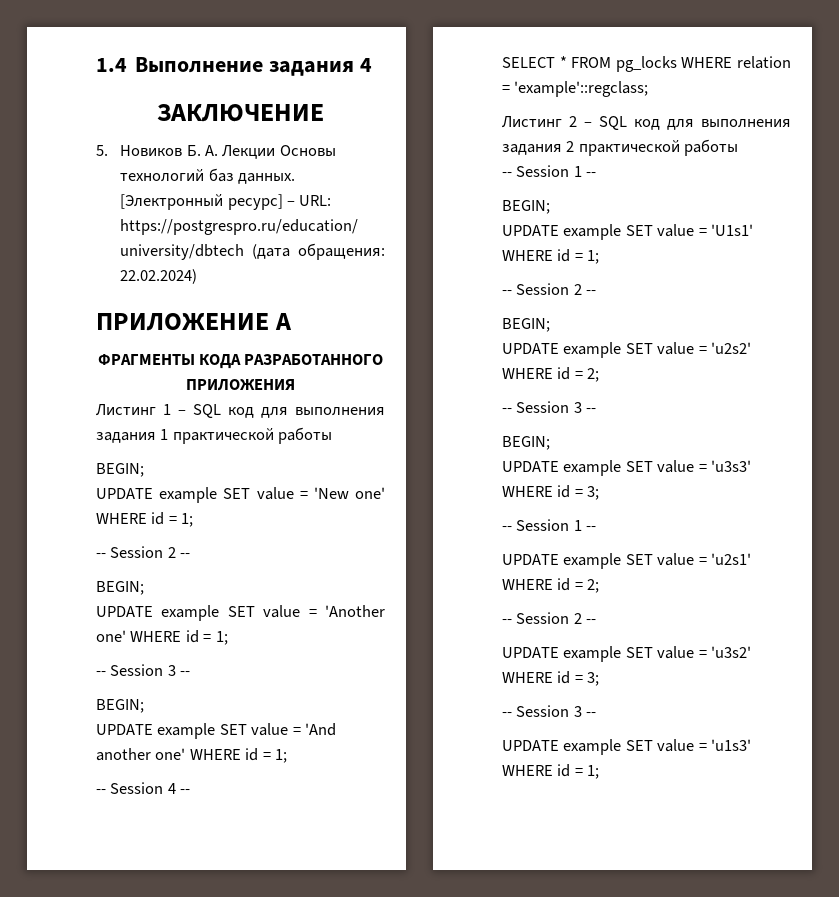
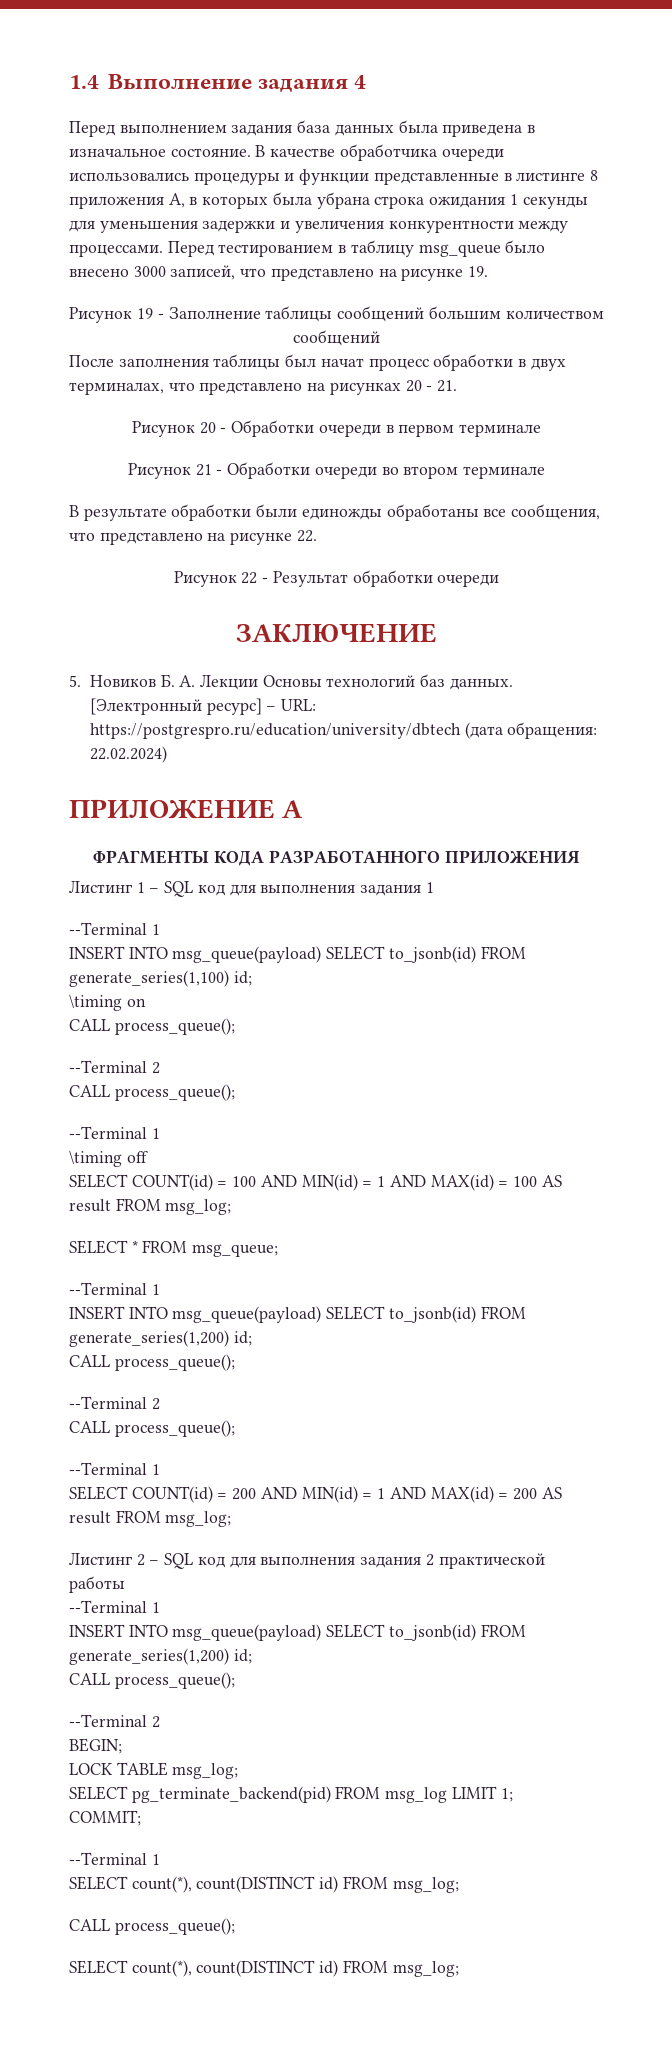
(373, 65) none -> [69,120,536,137] [69,144,504,161] [69,169,599,185] [69,192,588,209] [69,220,569,233] [69,240,546,257] [69,265,489,281] [69,306,604,323] [293,330,380,346] [69,354,566,371] [69,380,458,395] [131,420,542,437] [127,462,546,479] [69,504,601,521] [69,530,317,545] [173,570,500,587] // Перед выполнением задания база данных была приведена в изначальное состояние. В качестве обработчика очереди использовались процедуры и функции представленные в листинге 8 приложения А, в которых была убрана строка ожидания 1 секунды для уменьшения задержки и увеличения конкурентности между процессами. Перед тестированием в таблицу msg_queue было внесено 3000 записей, что представлено на рисунке 19. // Рисунок 19 - Заполнение таблицы сообщений большим количеством сообщений // После заполнения таблицы был начат процесс обработки в двух терминалах, что представлено на рисунках 20 - 21. // Рисунок 20 - Обработки очереди в первом терминале // Рисунок 21 - Обработки очереди во втором терминале // В результате обработки были единожды обработаны все сообщения, что представлено на рисунке 22. // Рисунок 22 - Результат обработки очереди
[172,427,333,444] [96,463,144,477] [96,487,385,503] [96,512,194,527] [96,546,191,558] [96,581,144,595] [96,605,385,621] [96,630,228,645] [96,664,191,676] [96,699,144,713] [96,723,337,739] [96,748,288,763] [96,782,191,794] [502,56,791,72] [502,81,649,97] практической работы // BEGIN; // UPDATE example SET value = 'New one' WHERE id = 1; // -- Session 2 -- // BEGIN; // UPDATE example SET value = 'Another one' WHERE id = 1; // -- Session 3 -- // BEGIN; // UPDATE example SET value = 'And another one' WHERE id = 1; // -- Session 4 -- // SELECT * FROM pg_locks WHERE relation = 'example'::regclass; -> [69,922,160,935] [69,946,526,963] [69,970,252,987] [69,994,146,1011] [69,1018,235,1035] [69,1060,160,1074] [69,1084,235,1101] [69,1126,160,1139] [69,1150,148,1167] [69,1174,562,1191] [69,1198,232,1215] [69,1240,279,1257] [69,1282,160,1295] [69,1306,526,1323] [69,1330,252,1347] [69,1354,235,1371] [69,1396,160,1410] [69,1420,235,1437] [69,1462,160,1475] [69,1486,562,1503] [69,1510,232,1527] // --Terminal 1 // INSERT INTO msg_queue(payload) SELECT to_jsonb(id) FROM generate_series(1,100) id; // \timing on // CALL process_queue(); // --Terminal 2 // CALL process_queue(); // --Terminal 1 // \timing off // SELECT COUNT(id) = 100 AND MIN(id) = 1 AND MAX(id) = 100 AS result FROM msg_log; // SELECT * FROM msg_queue; // --Terminal 1 // INSERT INTO msg_queue(payload) SELECT to_jsonb(id) FROM generate_series(1,200) id; // CALL process_queue(); // --Terminal 2 // CALL process_queue(); // --Terminal 1 // SELECT COUNT(id) = 200 AND MIN(id) = 1 AND MAX(id) = 200 AS result FROM msg_log;
[502,165,597,177] [502,200,550,214] [502,224,754,240] [502,249,600,264] [502,283,597,295] [502,318,550,332] [502,342,752,358] [502,367,600,382] [502,401,597,413] [502,436,550,450] [502,460,752,476] [502,485,600,500] [502,519,597,531] [502,553,752,569] [502,578,600,593] [502,612,597,624] [502,646,752,662] [502,671,600,686] [502,705,597,717] [502,739,752,755] [502,764,600,779] -- Session 1 -- // BEGIN; // UPDATE example SET value = 'U1s1' WHERE id = 1; // -- Session 2 -- // BEGIN; // UPDATE example SET value = 'u2s2' WHERE id = 2; // -- Session 3 -- // BEGIN; // UPDATE example SET value = 'u3s3' WHERE id = 3; // -- Session 1 -- // UPDATE example SET value = 'u2s1' WHERE id = 2; // -- Session 2 -- // UPDATE example SET value = 'u3s2' WHERE id = 3; // -- Session 3 -- // UPDATE example SET value = 'u1s3' WHERE id = 1; -> [69,1600,160,1613] [69,1624,526,1641] [69,1648,252,1665] [69,1672,235,1689] [69,1714,160,1728] [69,1738,122,1754] [69,1762,239,1779] [69,1786,513,1803] [69,1810,141,1826] [69,1852,160,1865] [69,1876,459,1893] [69,1918,235,1935] [69,1960,459,1977] --Terminal 1 // INSERT INTO msg_queue(payload) SELECT to_jsonb(id) FROM generate_series(1,200) id; // CALL process_queue(); // --Terminal 2 // BEGIN; // LOCK TABLE msg_log; // SELECT pg_terminate_backend(pid) FROM msg_log LIMIT 1; // COMMIT; // --Terminal 1 // SELECT count(*), count(DISTINCT id) FROM msg_log; // CALL process_queue(); // SELECT count(*), count(DISTINCT id) FROM msg_log;

